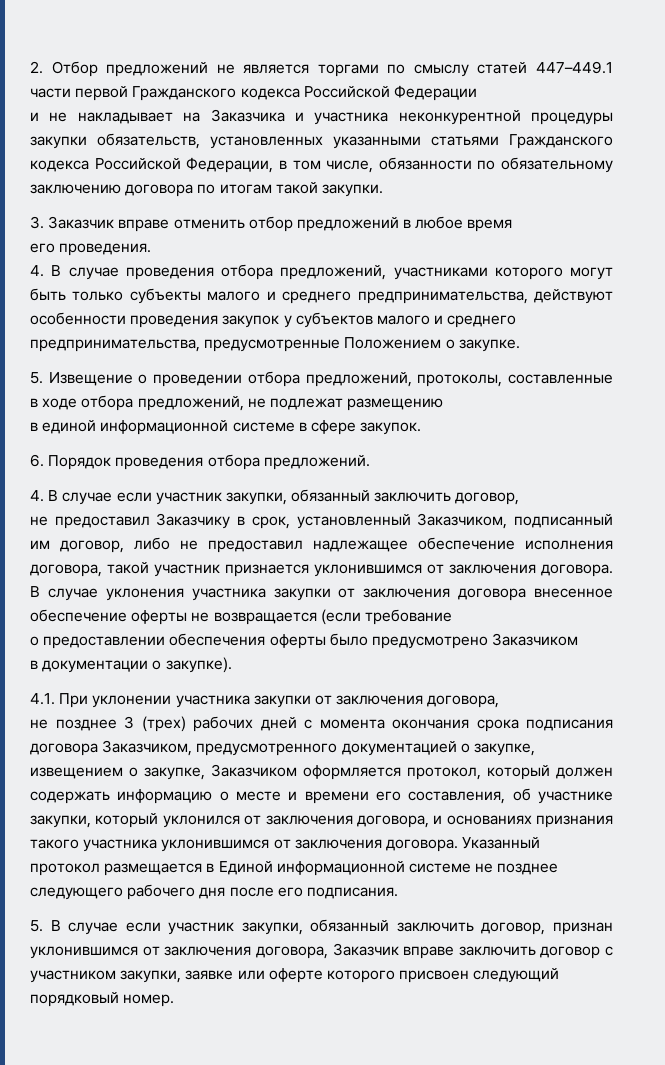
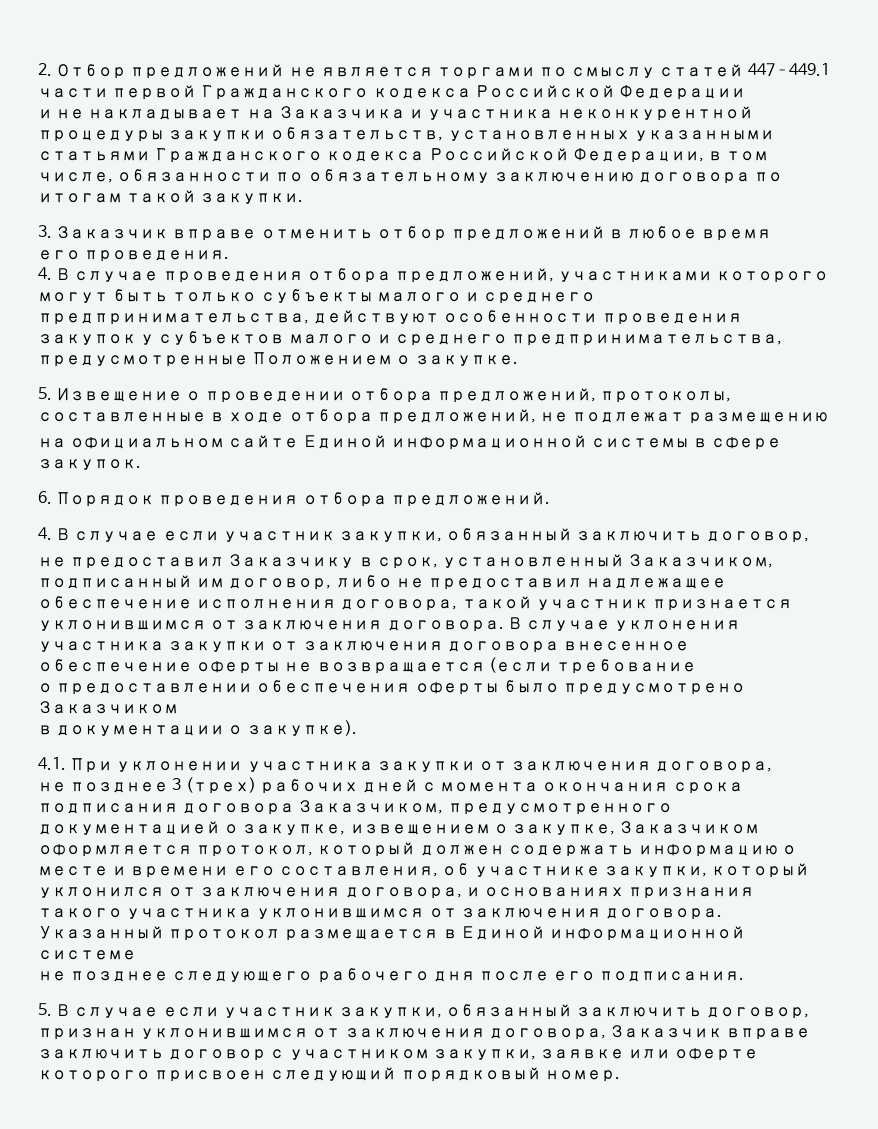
[30,420,295,435] в единой информационной системе -> [38,435,689,450] на официальном сайте Единой информационной системы
(471, 868) none -> (136, 955) //

